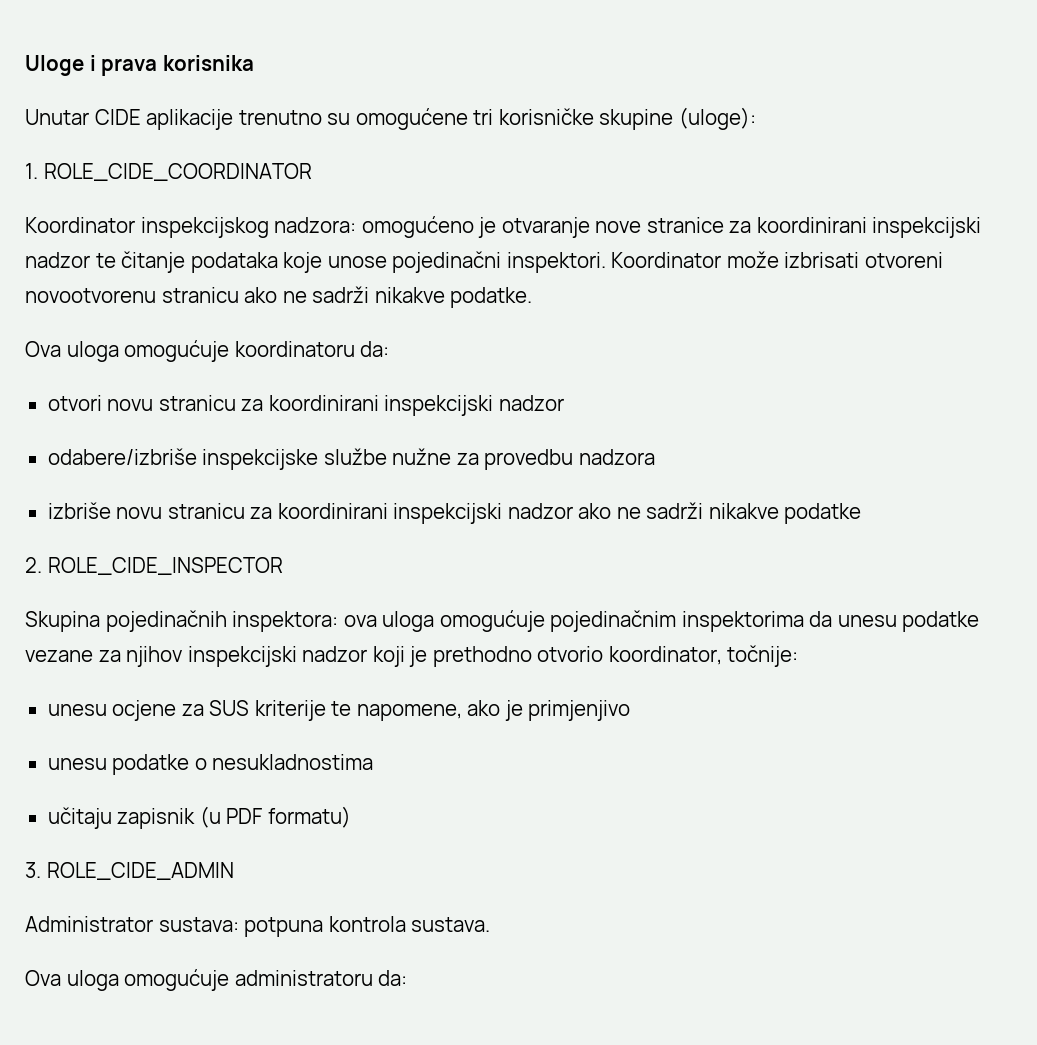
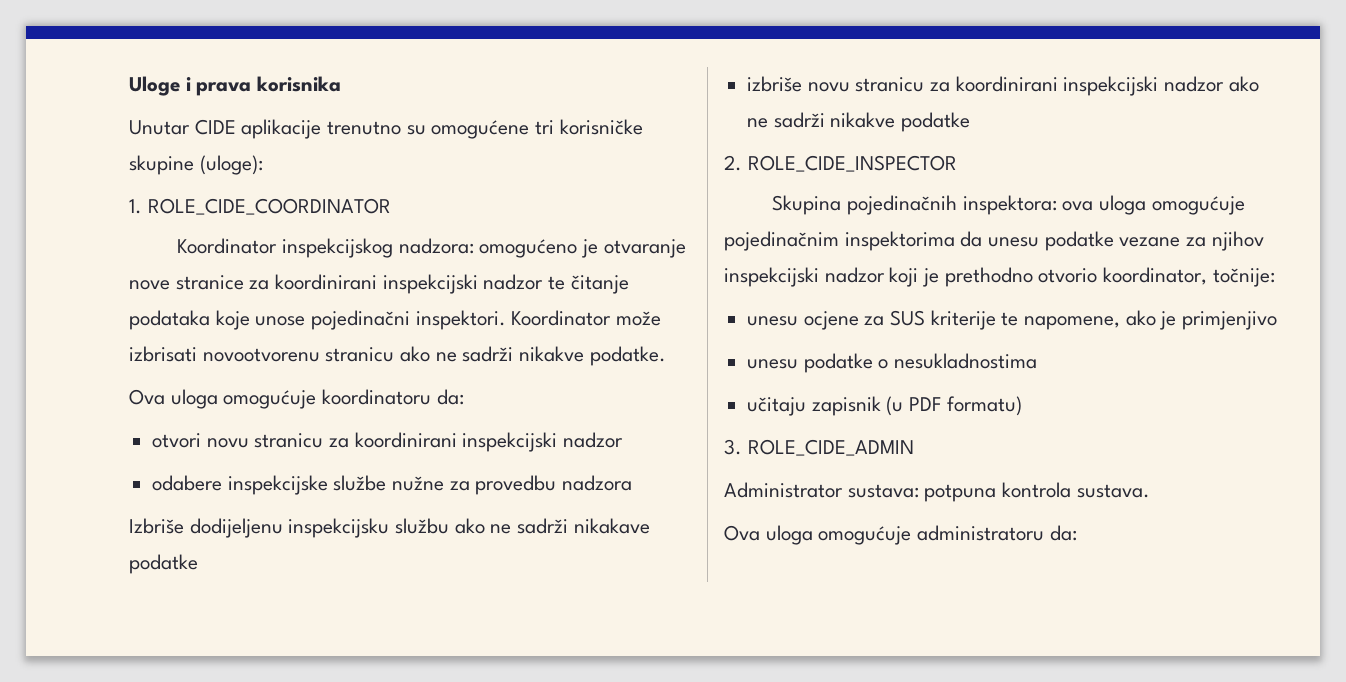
[864,252,943,268] otvoreni -> (197, 354) none
[47,448,197,465] odabere/izbriše -> [152,475,223,491] odabere
(655, 457) none -> [129,518,650,538] [129,554,198,574] // Izbriše dodijeljenu inspekcijsku službu ako ne sadrži nikakave podatke

